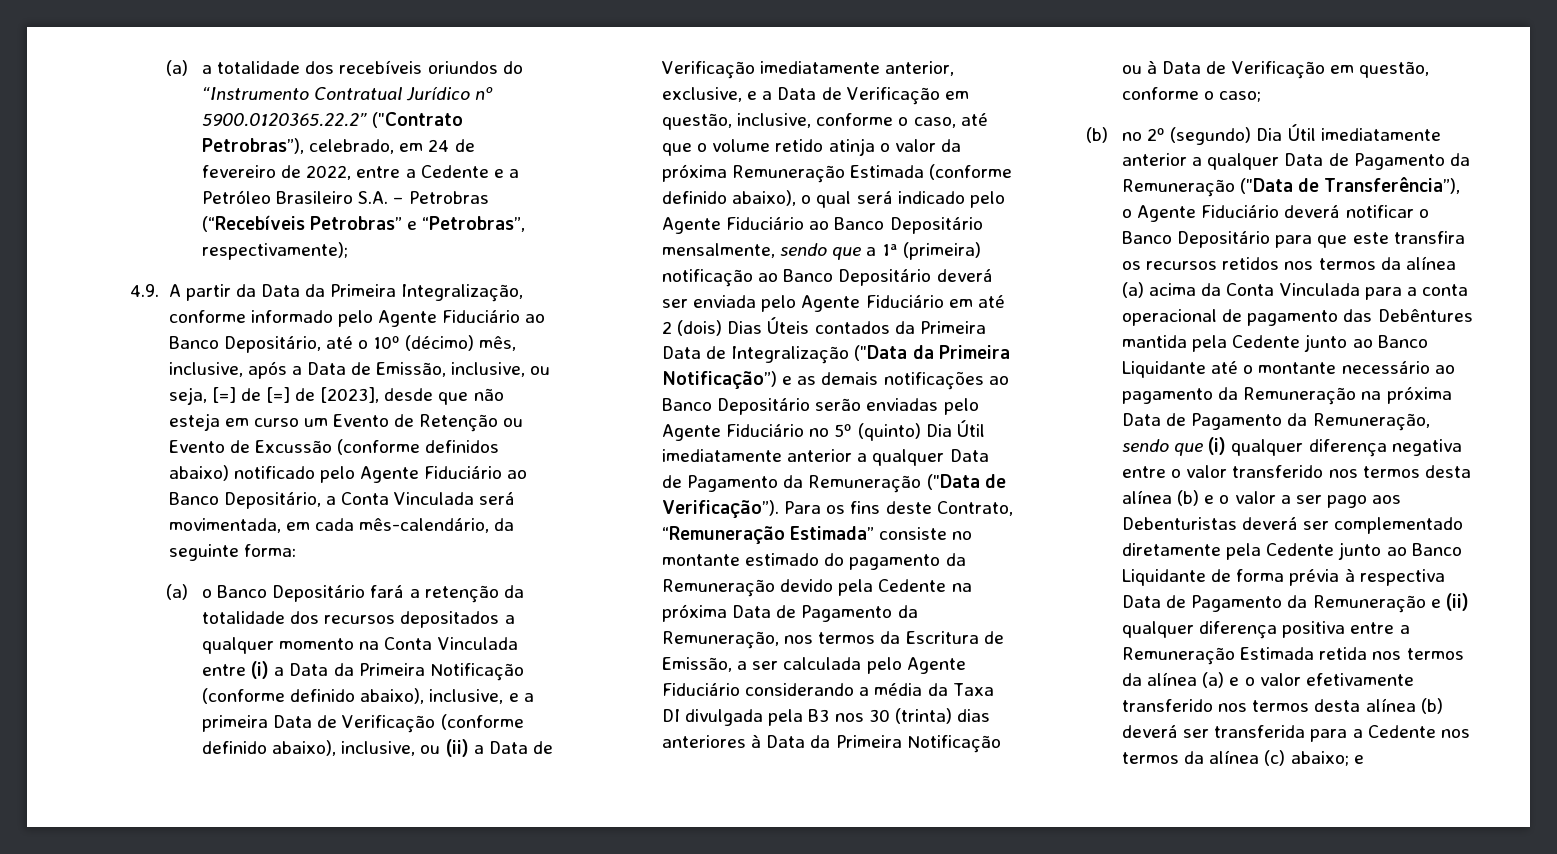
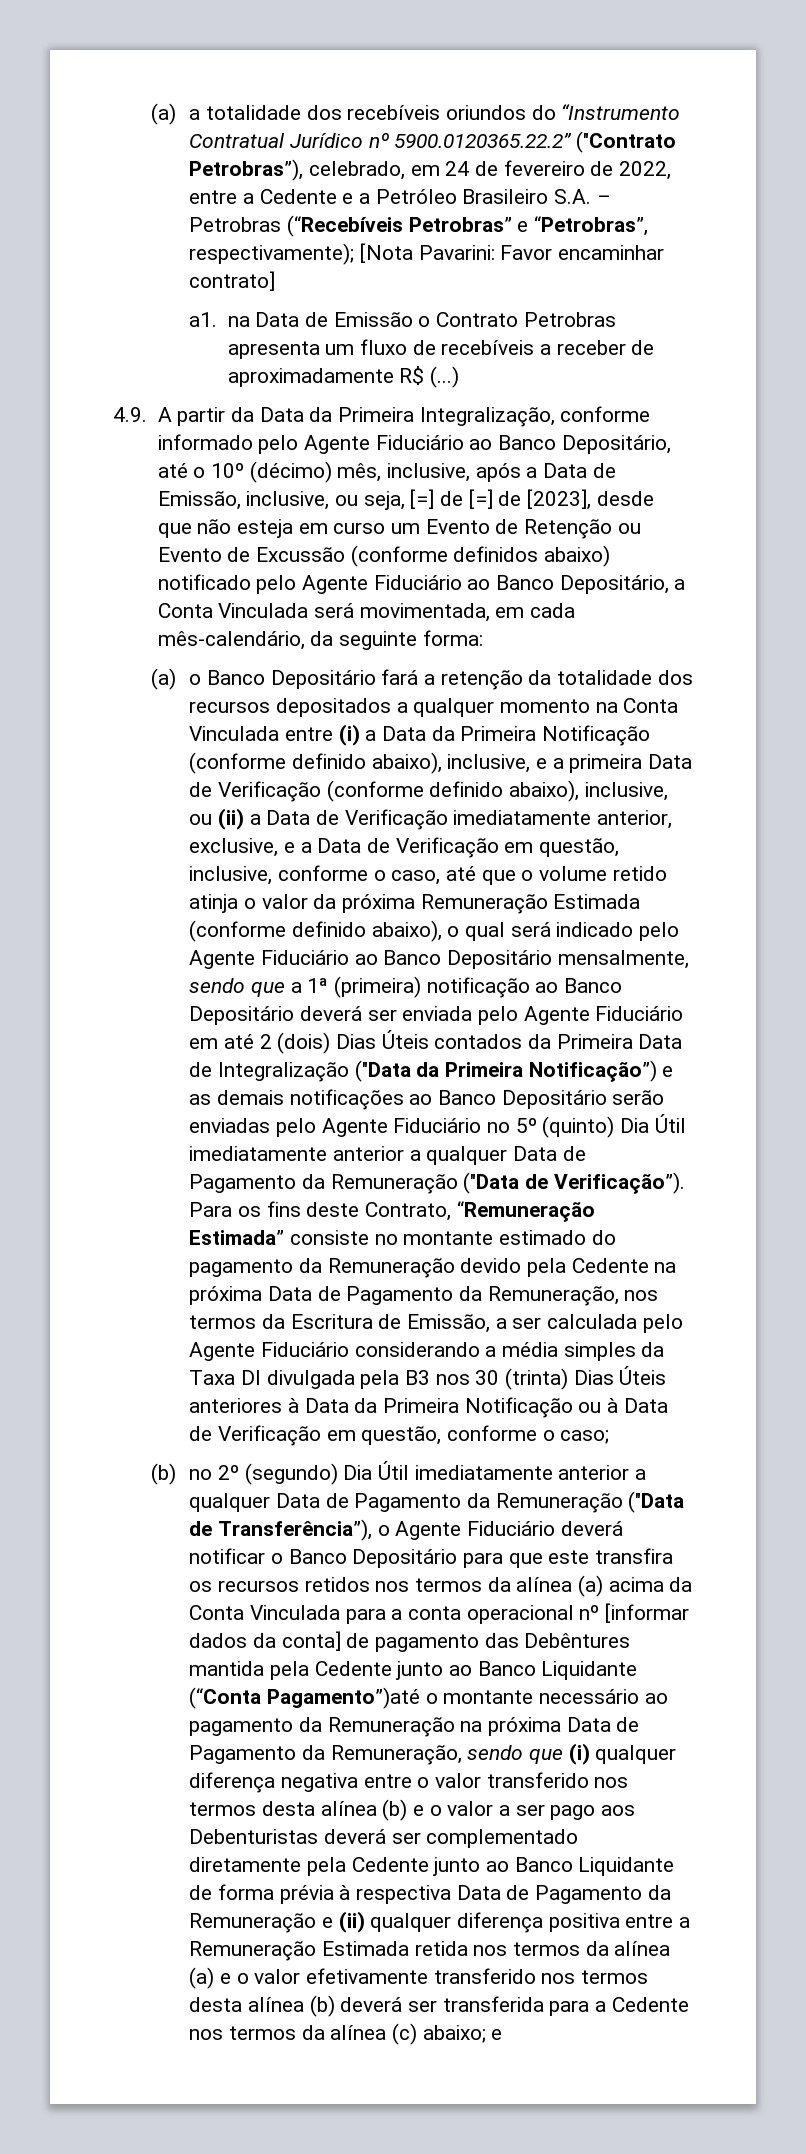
(349, 251) none -> [359,243,664,263] [189,271,276,291] [189,312,616,327] [227,339,655,359] [227,366,459,388] [Nota Pavarini: Favor encaminhar contrato] // a1. na Data de Emissão o Contrato Petrobras apresenta um fluxo de recebíveis a receber de aproximadamente R$ (...)
(923, 689) none -> [563,1342,636,1361] simples
[956,709,990,722] dias -> [573,1366,667,1385] Dias Úteis
(1218, 317) none -> [579,1603,689,1623] [189,1631,341,1651] nº [informar dados da conta]
[1211,361,1239,374] até -> [189,1687,420,1709] (“Conta Pagamento”)até

